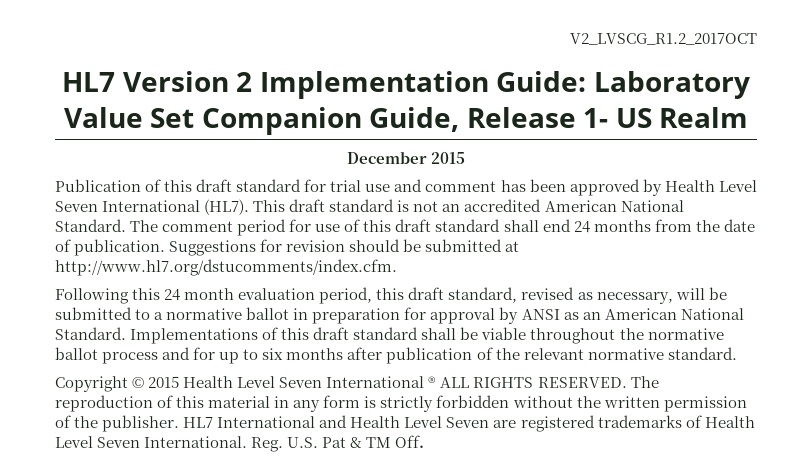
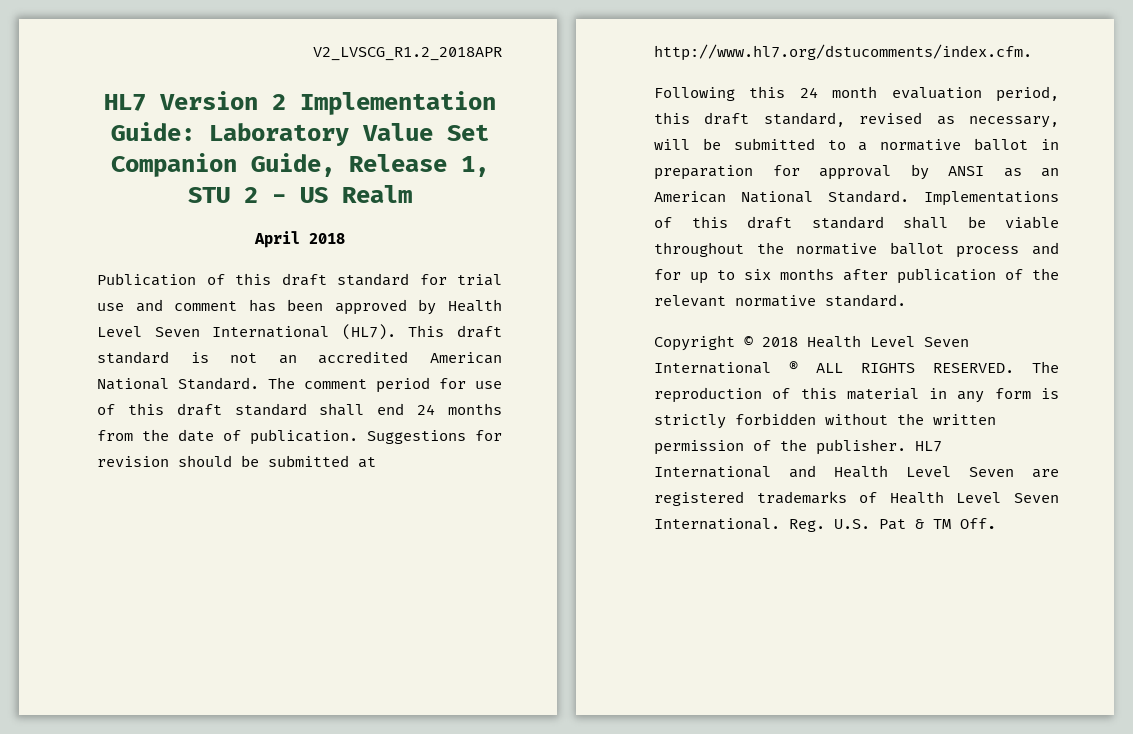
[570,33,757,45] V2_LVSCG_R1.2_2017OCT -> [313,47,502,61] V2_LVSCG_R1.2_2018APR
[583,108,609,128] 1- -> [460,156,489,177] [187,187,286,203] 1, STU 2 -
[346,152,466,164] December 2015 -> [253,231,345,248] April 2018
[148,376,180,388] 2015 -> [762,337,798,347] 2018

